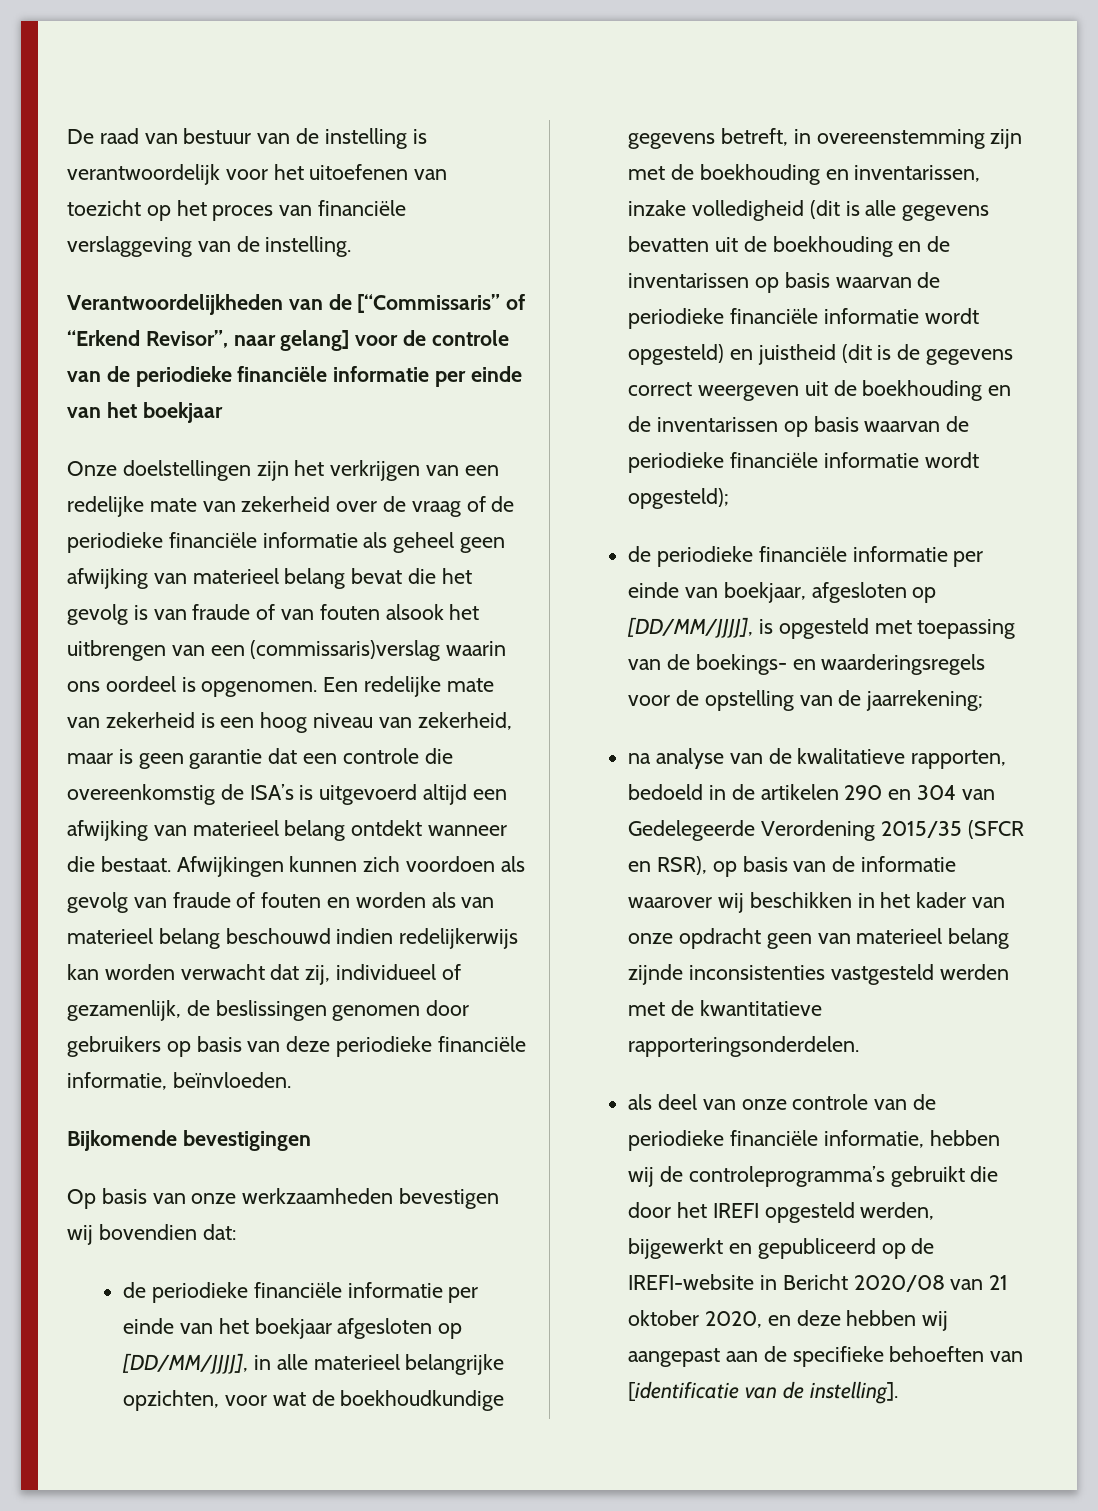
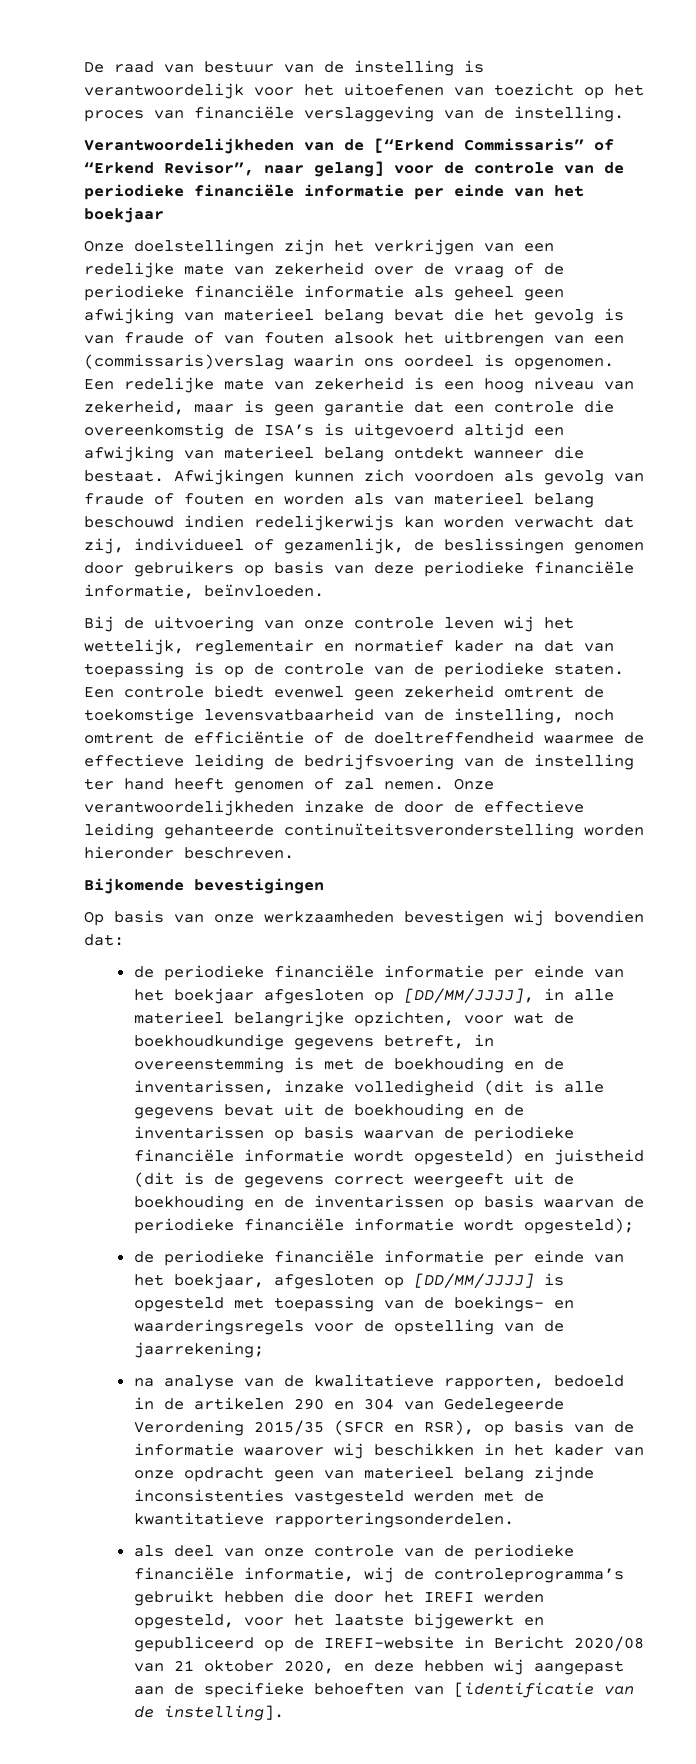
[357,294,501,313] [“Commissaris” -> [374,138,584,153] [“Erkend Commissaris”
(291, 1080) none -> [84,616,574,632] [84,639,614,655] [84,662,624,678] [84,685,604,701] [84,708,614,724] [84,731,644,744] [84,754,634,770] [84,778,494,793] [84,800,584,816] [84,823,644,839] [84,846,294,859] // Bij de uitvoering van onze controle leven wij het wettelijk, reglementair en normatief kader na dat van toepassing is op de controle van de periodieke staten. Een controle biedt evenwel geen zekerheid omtrent de toekomstige levensvatbaarheid van de instelling, noch omtrent de efficiëntie of de doeltreffendheid waarmee de effectieve leiding de bedrijfsvoering van de instelling ter hand heeft genomen of zal nemen. Onze verantwoordelijkheden inzake de door de effectieve leiding gehanteerde continuïteitsveronderstelling worden hieronder beschreven.
[990,129,1023,149] zijn -> [293,1057,314,1070] is
(849, 174) none -> [543,1058,564,1070] de
[628,236,710,252] bevatten -> [223,1104,274,1116] bevat
[697,385,799,401] weergeven -> [413,1173,504,1188] weergeeft
(718, 592) none -> [133,1274,164,1286] het
[627,617,754,638] [DD/MM/JJJJ], -> [413,1273,534,1288] [DD/MM/JJJJ]
[929,1130,1000,1146] hebben -> (354, 1574) none
(965, 1176) none -> [223,1591,284,1603] hebben
[764,1202,935,1223] opgesteld werden, -> [483,1591,544,1603] [133,1614,404,1629] werden opgesteld, voor het laatste

